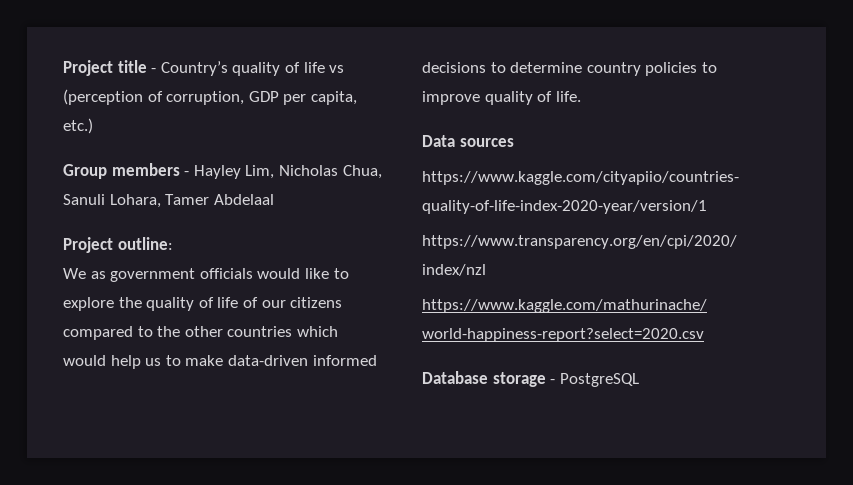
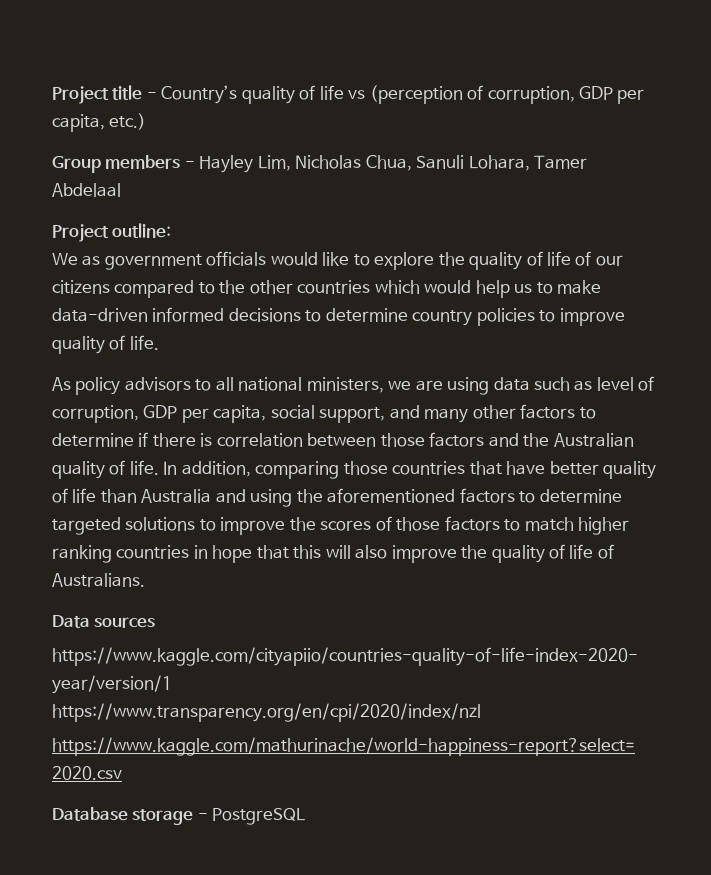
(581, 96) none -> [52,376,655,395] [52,404,596,423] [52,432,634,447] [52,460,657,479] [52,488,622,507] [52,516,630,535] [52,544,614,563] [52,573,145,587] // As policy advisors to all national ministers, we are using data such as level of corruption, GDP per capita, social support, and many other factors to determine if there is correlation between those factors and the Australian quality of life. In addition, comparing those countries that have better quality of life than Australia and using the aforementioned factors to determine targeted solutions to improve the scores of those factors to match higher ranking countries in hope that this will also improve the quality of life of Australians.

